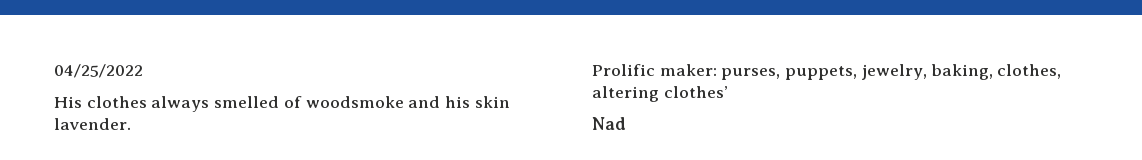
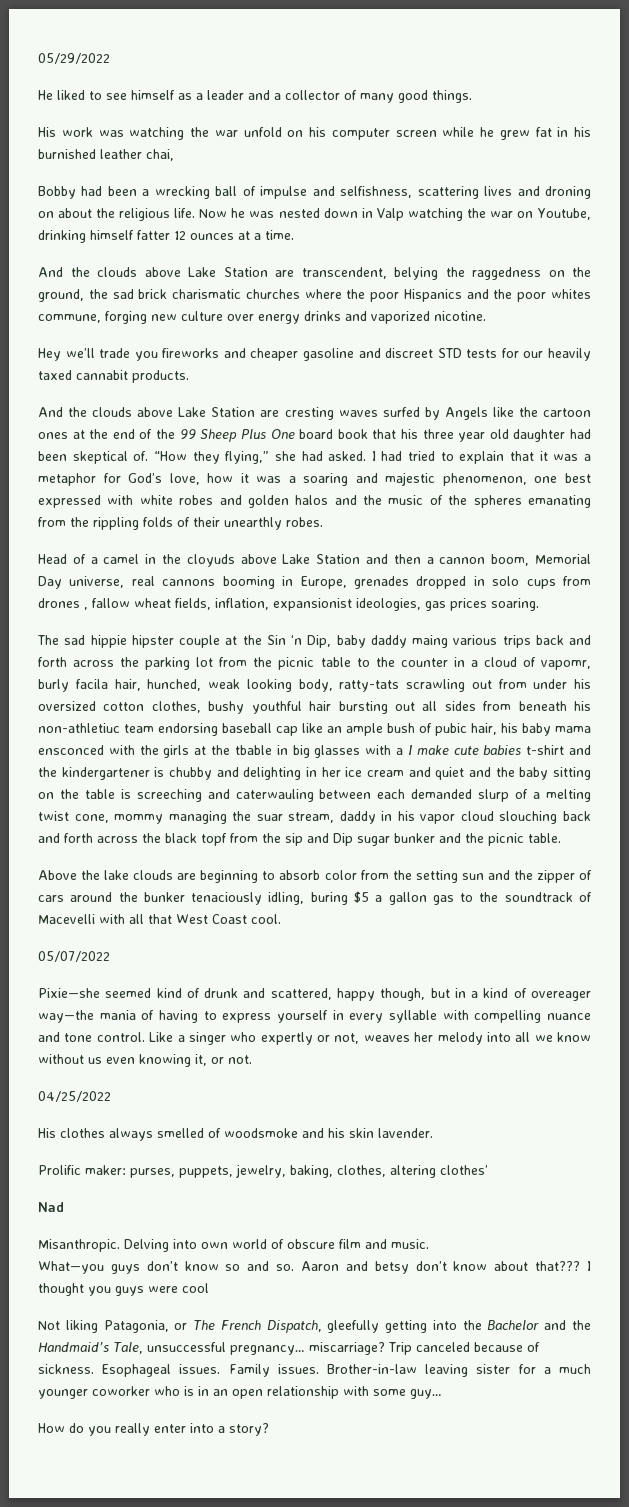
(54, 71) none -> [38,53,110,64] [38,90,472,103] [38,127,591,140] [38,149,174,161] [38,186,591,199] [38,208,591,221] [38,230,294,243] [38,267,591,280] [38,289,591,302] [38,311,486,324] [38,348,591,361] [38,370,189,383] [38,407,591,420] [38,429,591,442] [38,451,591,464] [38,472,592,486] [38,495,591,508] [38,517,323,530] [38,554,592,567] [38,576,592,589] [38,598,539,611] [37,635,591,648] [38,657,591,670] [38,679,591,692] [38,701,592,714] [38,723,591,736] [38,745,591,758] [38,767,592,780] [38,789,591,802] [38,811,592,824] [38,833,561,846] [38,870,592,883] [38,891,592,905] [38,914,281,924] [38,951,110,962] [38,988,591,1001] [38,1010,592,1023] [38,1032,591,1045] [38,1054,252,1067] 05/29/2022 // He liked to see himself as a leader and a collector of many good things. // His work was watching the war unfold on his computer screen while he grew fat in his burnished leather chai, // Bobby had been a wrecking ball of impulse and selfishness, scattering lives and droning on about the religious life. Now he was nested down in Valp watching the war on Youtube, drinking himself fatter 12 ounces at a time. // And the clouds above Lake Station are transcendent, belying the raggedness on the ground, the sad brick charismatic churches where the poor Hispanics and the poor whites commune, forging new culture over energy drinks and vaporized nicotine. // Hey we’ll trade you fireworks and cheaper gasoline and discreet STD tests for our heavily taxed cannabit products. // And the clouds above Lake Station are cresting waves surfed by Angels like the cartoon ones at the end of the 99 Sheep Plus One board book that his three year old daughter had been skeptical of. “How they flying,” she had asked. I had tried to explain that it was a metaphor for God’s love, how it was a soaring and majestic phenomenon, one best expressed with white robes and golden halos and the music of the spheres emanating from the rippling folds of their unearthly robes. // Head of a camel in the cloyuds above Lake Station and then a cannon boom, Memorial Day universe, real cannons booming in Europe, grenades dropped in solo cups from drones , fallow wheat fields, inflation, expansionist ideologies, gas prices soaring. // The sad hippie hipster couple at the Sin ‘n Dip, baby daddy maing various trips back and forth across the parking lot from the picnic table to the counter in a cloud of vapomr, burly facila hair, hunched, weak looking body, ratty-tats scrawling out from under his oversized cotton clothes, bushy youthful hair bursting out all sides from beneath his non-athletiuc team endorsing baseball cap like an ample bush of pubic hair, his baby mama ensconced with the girls at the tbable in big glasses with a I make cute babies t-shirt and the kindergartener is chubby and delighting in her ice cream and quiet and the baby sitting on the table is screeching and caterwauling between each demanded slurp of a melting twist cone, mommy managing the suar stream, daddy in his vapor cloud slouching back and forth across the black topf from the sip and Dip sugar bunker and the picnic table. // Above the lake clouds are beginning to absorb color from the setting sun and the zipper of cars around the bunker tenaciously idling, buring $5 a gallon gas to the soundtrack of Macevelli with all that West Coast cool. // 05/07/2022 // Pixie—she seemed kind of drunk and scattered, happy though, but in a kind of overeager way—the mania of having to express yourself in every syllable with compelling nuance and tone control. Like a singer who expertly or not, weaves her melody into all we know without us even knowing it, or not. //
(626, 123) none -> [38,1239,429,1252] [38,1261,591,1274] [38,1283,209,1296] [38,1320,591,1333] [38,1342,540,1355] [38,1364,591,1377] [38,1386,442,1399] [38,1423,269,1436] // Misanthropic. Delving into own world of obscure film and music. // What—you guys don’t know so and so. Aaron and betsy don’t know about that??? I thought you guys were cool // Not liking Patagonia, or The French Dispatch, gleefully getting into the Bachelor and the Handmaid’s Tale, unsuccessful pregnancy… miscarriage? Trip canceled because of sickness. Esophageal issues. Family issues. Brother-in-law leaving sister for a much younger coworker who is in an open relationship with some guy… // How do you really enter into a story?

